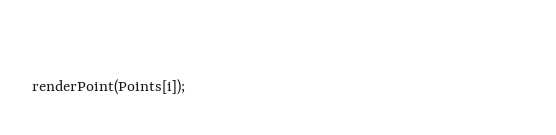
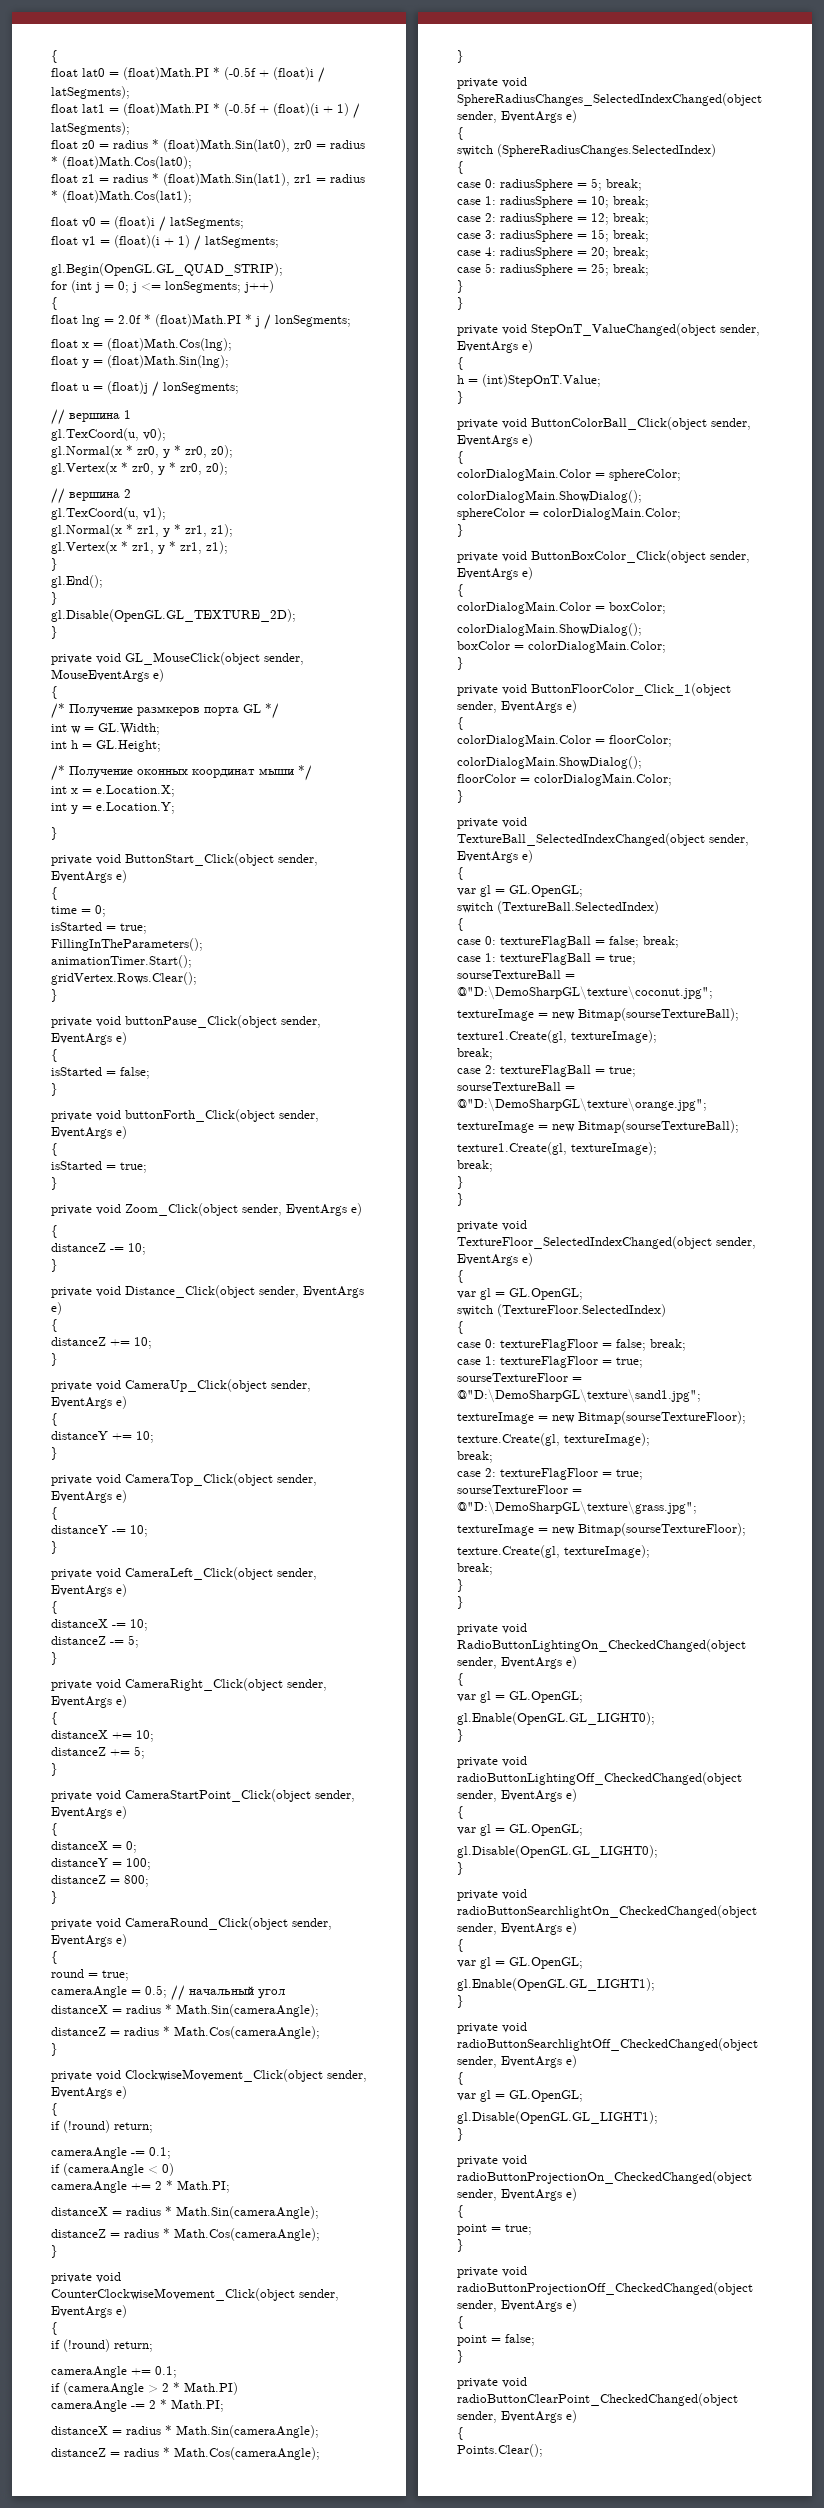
[32,79,185,95] renderPoint(Points[i]); -> [51,50,58,63] [51,67,325,83] [51,86,130,99] [51,103,360,119] [51,122,130,135] [51,139,365,152] [51,156,192,169] [51,173,365,186] [51,190,192,203] [51,216,244,232] [51,235,279,251] [51,263,283,276] [51,280,274,293] [51,297,58,310] [51,314,351,330] [51,338,232,351] [51,355,229,368] [51,381,239,397] [51,409,131,425] [51,428,166,441] [51,445,233,458] [51,462,228,475] [51,488,131,504] [51,507,166,520] [51,524,233,537] [51,541,228,554] [51,558,58,571] [51,575,103,588] [51,592,58,605] [51,609,296,622] [51,626,58,639] [51,652,304,665] [51,669,164,682] [51,686,58,699] [51,703,279,719] [51,723,160,735] [51,740,161,752] [51,765,312,781] [51,785,175,797] [51,802,175,814] [51,827,58,840] [51,853,318,866] [51,870,127,883] [51,887,58,900] [51,905,106,917] [51,922,147,934] [51,938,203,951] [51,955,192,968] [51,972,197,985] [51,989,58,1002] [51,1015,321,1028] [51,1032,127,1045] [51,1049,58,1062] [51,1067,150,1079] [51,1083,58,1096] [51,1109,319,1122] [51,1126,127,1139] [51,1143,58,1156] [51,1161,147,1173] [51,1177,58,1190] [51,1203,362,1216] [51,1225,58,1238] [51,1243,146,1255] [51,1259,58,1272] [51,1285,364,1298] [51,1302,62,1315] [51,1319,58,1332] [51,1337,152,1349] [51,1353,58,1366] [51,1379,311,1392] [51,1396,127,1409] [51,1413,58,1426] [51,1431,154,1443] [51,1447,58,1460] [51,1473,317,1486] [51,1490,127,1503] [51,1507,58,1520] [51,1525,148,1537] [51,1541,58,1554] [51,1567,317,1580] [51,1584,127,1597] [51,1601,58,1614] [51,1619,148,1631] [51,1635,139,1648] [51,1652,58,1665] [51,1678,327,1691] [51,1695,127,1708] [51,1712,58,1725] [51,1730,154,1742] [51,1746,145,1759] [51,1763,58,1776] [51,1789,355,1802] [51,1806,127,1819] [51,1823,58,1836] [51,1841,137,1853] [51,1858,151,1870] [51,1875,149,1887] [51,1891,58,1904] [51,1917,332,1930] [51,1934,127,1947] [51,1951,58,1964] [51,1969,129,1981] [51,1985,285,2001] [51,2004,319,2017] [51,2026,320,2039] [51,2043,58,2056] [51,2069,367,2082] [51,2086,127,2099] [51,2103,58,2116] [51,2120,153,2133] [51,2147,171,2159] [51,2163,174,2176] [51,2180,230,2193] [51,2206,319,2219] [51,2228,320,2241] [51,2245,58,2258] [51,2272,121,2284] [51,2288,339,2301] [51,2305,127,2318] [51,2322,58,2335] [51,2339,153,2352] [51,2366,177,2378] [51,2382,238,2395] [51,2399,224,2412] [51,2425,319,2438] [51,2447,320,2460] [457,50,464,63] [457,77,527,89] [457,93,762,106] [457,110,577,123] [457,127,464,140] [457,144,716,157] [457,161,464,174] [457,178,642,191] [457,196,649,208] [457,213,649,225] [457,229,649,242] [457,247,649,259] [457,263,649,276] [457,280,464,293] [457,297,464,310] [457,323,760,336] [457,340,533,353] [457,357,464,370] [457,374,601,387] [457,391,464,404] [457,417,751,430] [457,434,533,447] [457,451,464,464] [457,468,681,481] [457,490,642,503] [457,507,681,520] [457,524,464,537] [457,550,750,563] [457,567,533,580] [457,584,464,597] [457,601,666,614] [457,623,642,636] [457,640,666,653] [457,657,464,670] [457,683,731,696] [457,700,577,713] [457,717,464,730] [457,734,672,747] [457,756,642,769] [457,773,672,786] [457,790,464,803] [457,817,527,829] [457,833,749,846] [457,850,533,863] [457,867,464,880] [457,885,583,897] [457,901,659,914] [457,918,464,931] [457,936,679,948] [457,953,636,965] [457,970,575,979] [457,986,713,1000] [457,1008,739,1021] [457,1030,657,1043] [457,1048,493,1060] [457,1065,636,1077] [457,1082,575,1091] [457,1098,707,1112] [457,1120,739,1133] [457,1142,657,1155] [457,1160,493,1172] [457,1176,464,1189] [457,1193,464,1206] [457,1220,527,1232] [457,1236,756,1249] [457,1253,533,1266] [457,1270,464,1283] [457,1288,583,1300] [457,1304,666,1317] [457,1321,464,1334] [457,1339,686,1351] [457,1356,643,1368] [457,1373,582,1382] [457,1389,701,1403] [457,1411,746,1424] [457,1433,650,1446] [457,1451,493,1463] [457,1468,643,1480] [457,1485,582,1494] [457,1501,697,1515] [457,1523,746,1536] [457,1545,650,1558] [457,1563,493,1575] [457,1579,464,1592] [457,1596,464,1609] [457,1623,527,1635] [457,1639,746,1652] [457,1656,577,1669] [457,1673,464,1686] [457,1691,583,1703] [457,1712,655,1725] [457,1729,464,1742] [457,1756,527,1768] [457,1772,742,1785] [457,1789,577,1802] [457,1806,464,1819] [457,1824,583,1836] [457,1845,658,1858] [457,1862,464,1875] [457,1889,527,1901] [457,1905,757,1918] [457,1922,577,1935] [457,1939,464,1952] [457,1957,583,1969] [457,1978,655,1991] [457,1995,464,2008] [457,2022,527,2034] [457,2038,758,2051] [457,2055,577,2068] [457,2072,464,2085] [457,2090,583,2102] [457,2111,658,2124] [457,2128,464,2141] [457,2155,527,2167] [457,2171,752,2184] [457,2188,577,2201] [457,2205,464,2218] [457,2224,532,2235] [457,2239,464,2252] [457,2266,527,2278] [457,2282,753,2295] [457,2299,577,2312] [457,2316,464,2329] [457,2334,535,2346] [457,2350,464,2363] [457,2377,527,2389] [457,2393,738,2406] [457,2410,577,2423] [457,2427,464,2440] [457,2444,543,2457] { // float lat0 = (float)Math.PI * (-0.5f + (float)i / latSegments); // float lat1 = (float)Math.PI * (-0.5f + (float)(i + 1) / latSegments); // float z0 = radius * (float)Math.Sin(lat0), zr0 = radius * (float)Math.Cos(lat0); // float z1 = radius * (float)Math.Sin(lat1), zr1 = radius * (float)Math.Cos(lat1); // float v0 = (float)i / latSegments; // float v1 = (float)(i + 1) / latSegments; // gl.Begin(OpenGL.GL_QUAD_STRIP); // for (int j = 0; j <= lonSegments; j++) // { // float lng = 2.0f * (float)Math.PI * j / lonSegments; // float x = (float)Math.Cos(lng); // float y = (float)Math.Sin(lng); // float u = (float)j / lonSegments; // // вершина 1 // gl.TexCoord(u, v0); // gl.Normal(x * zr0, y * zr0, z0); // gl.Vertex(x * zr0, y * zr0, z0); // // вершина 2 // gl.TexCoord(u, v1); // gl.Normal(x * zr1, y * zr1, z1); // gl.Vertex(x * zr1, y * zr1, z1); // } // gl.End(); // } // gl.Disable(OpenGL.GL_TEXTURE_2D); // } // private void GL_MouseClick(object sender, MouseEventArgs e) // { // /* Получение размкеров порта GL */ // int w = GL.Width; // int h = GL.Height; // /* Получение оконных координат мыши */ // int x = e.Location.X; // int y = e.Location.Y; // } // private void ButtonStart_Click(object sender, EventArgs e) // { // time = 0; // isStarted = true; // FillingInTheParameters(); // animationTimer.Start(); // gridVertex.Rows.Clear(); // } // private void buttonPause_Click(object sender, EventArgs e) // { // isStarted = false; // } // private void buttonForth_Click(object sender, EventArgs e) // { // isStarted = true; // } // private void Zoom_Click(object sender, EventArgs e) // { // distanceZ -= 10; // } // private void Distance_Click(object sender, EventArgs e) // { // distanceZ += 10; // } // private void CameraUp_Click(object sender, EventArgs e) // { // distanceY += 10; // } // private void CameraTop_Click(object sender, EventArgs e) // { // distanceY -= 10; // } // private void CameraLeft_Click(object sender, EventArgs e) // { // distanceX -= 10; // distanceZ -= 5; // } // private void CameraRight_Click(object sender, EventArgs e) // { // distanceX += 10; // distanceZ += 5; // } // private void CameraStartPoint_Click(object sender, EventArgs e) // { // distanceX = 0; // distanceY = 100; // distanceZ = 800; // } // private void CameraRound_Click(object sender, EventArgs e) // { // round = true; // cameraAngle = 0.5; // начальный угол // distanceX = radius * Math.Sin(cameraAngle); // distanceZ = radius * Math.Cos(cameraAngle); // } // private void ClockwiseMovement_Click(object sender, EventArgs e) // { // if (!round) return; // cameraAngle -= 0.1; // if (cameraAngle < 0) // cameraAngle += 2 * Math.PI; // distanceX = radius * Math.Sin(cameraAngle); // distanceZ = radius * Math.Cos(cameraAngle); // } // private void СounterClockwiseMovement_Click(object sender, EventArgs e) // { // if (!round) return; // cameraAngle += 0.1; // if (cameraAngle > 2 * Math.PI) // cameraAngle -= 2 * Math.PI; // distanceX = radius * Math.Sin(cameraAngle); // distanceZ = radius * Math.Cos(cameraAngle); // } // private void SphereRadiusChanges_SelectedIndexChanged(object sender, EventArgs e) // { // switch (SphereRadiusChanges.SelectedIndex) // { // case 0: radiusSphere = 5; break; // case 1: radiusSphere = 10; break; // case 2: radiusSphere = 12; break; // case 3: radiusSphere = 15; break; // case 4: radiusSphere = 20; break; // case 5: radiusSphere = 25; break; // } // } // private void StepOnT_ValueChanged(object sender, EventArgs e) // { // h = (int)StepOnT.Value; // } // private void ButtonСolorBall_Click(object sender, EventArgs e) // { // colorDialogMain.Color = sphereColor; // colorDialogMain.ShowDialog(); // sphereColor = colorDialogMain.Color; // } // private void ButtonBoxColor_Click(object sender, EventArgs e) // { // colorDialogMain.Color = boxColor; // colorDialogMain.ShowDialog(); // boxColor = colorDialogMain.Color; // } // private void ButtonFloorColor_Click_1(object sender, EventArgs e) // { // colorDialogMain.Color = floorColor; // colorDialogMain.ShowDialog(); // floorColor = colorDialogMain.Color; // } // private void TextureBall_SelectedIndexChanged(object sender, EventArgs e) // { // var gl = GL.OpenGL; // switch (TextureBall.SelectedIndex) // { // case 0: textureFlagBall = false; break; // case 1: textureFlagBall = true; // sourseTextureBall = @"D:\DemoSharpGL\texture\coconut.jpg"; // textureImage = new Bitmap(sourseTextureBall); // texture1.Create(gl, textureImage); // break; // case 2: textureFlagBall = true; // sourseTextureBall = @"D:\DemoSharpGL\texture\orange.jpg"; // textureImage = new Bitmap(sourseTextureBall); // texture1.Create(gl, textureImage); // break; // } // } // private void TextureFloor_SelectedIndexChanged(object sender, EventArgs e) // { // var gl = GL.OpenGL; // switch (TextureFloor.SelectedIndex) // { // case 0: textureFlagFloor = false; break; // case 1: textureFlagFloor = true; // sourseTextureFloor = @"D:\DemoSharpGL\texture\sand1.jpg"; // textureImage = new Bitmap(sourseTextureFloor); // texture.Create(gl, textureImage); // break; // case 2: textureFlagFloor = true; // sourseTextureFloor = @"D:\DemoSharpGL\texture\grass.jpg"; // textureImage = new Bitmap(sourseTextureFloor); // texture.Create(gl, textureImage); // break; // } // } // private void RadioButtonLightingOn_CheckedChanged(object sender, EventArgs e) // { // var gl = GL.OpenGL; // gl.Enable(OpenGL.GL_LIGHT0); // } // private void radioButtonLightingOff_CheckedChanged(object sender, EventArgs e) // { // var gl = GL.OpenGL; // gl.Disable(OpenGL.GL_LIGHT0); // } // private void radioButtonSearchlightOn_CheckedChanged(object sender, EventArgs e) // { // var gl = GL.OpenGL; // gl.Enable(OpenGL.GL_LIGHT1); // } // private void radioButtonSearchlightOff_CheckedChanged(object sender, EventArgs e) // { // var gl = GL.OpenGL; // gl.Disable(OpenGL.GL_LIGHT1); // } // private void radioButtonProjectionOn_CheckedChanged(object sender, EventArgs e) // { // point = true; // } // private void radioButtonProjectionOff_CheckedChanged(object sender, EventArgs e) // { // point = false; // } // private void radioButtonСlearPoint_CheckedChanged(object sender, EventArgs e) // { // Points.Clear();

